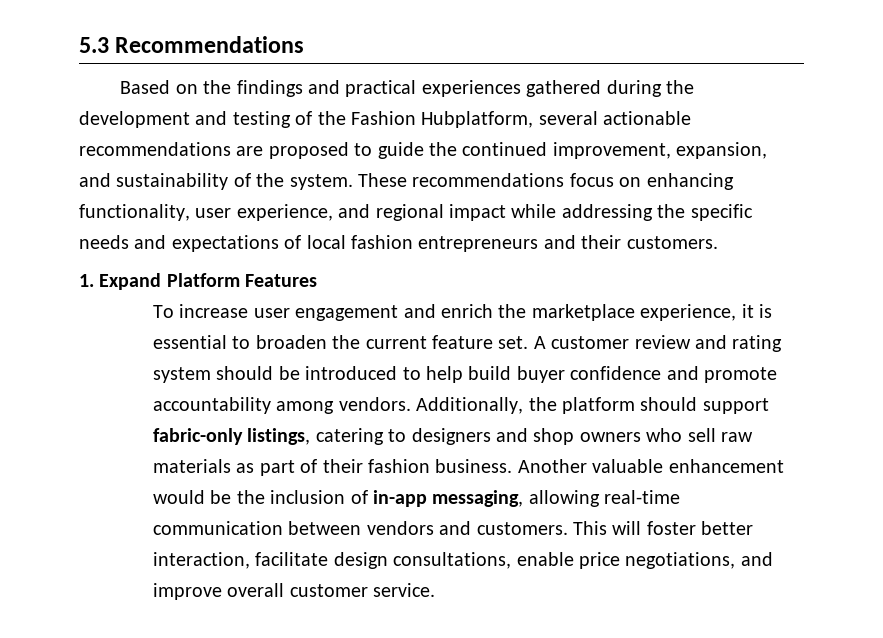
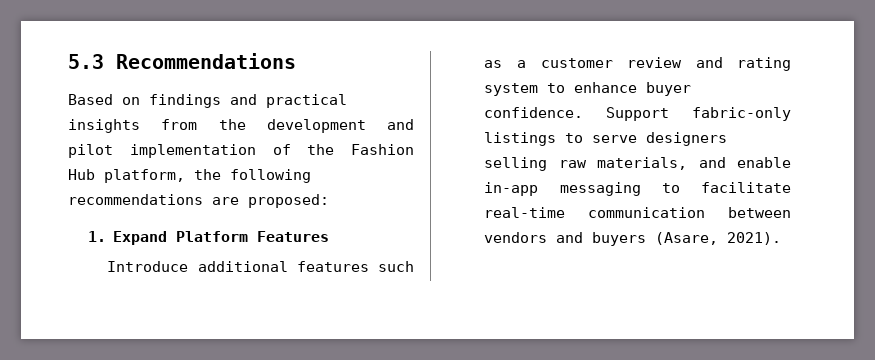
[203,80,232,94] the -> (140, 101) none
[421,80,662,97] experiences gathered during -> [68,119,198,133] insights from
[232,111,291,128] testing -> [68,144,256,158] pilot implementation
[421,111,692,128] [79,142,768,159] [79,173,734,190] [79,204,753,221] [79,235,718,252] [79,273,318,290] [152,304,772,321] [152,335,546,349] Hubplatform, several actionable recommendations are proposed to guide the continued improvement, expansion, and sustainability of the system. These recommendations focus on enhancing functionality, user experience, and regional impact while addressing the specific needs and expectations of local fashion entrepreneurs and their customers. // 1. Expand Platform Features // To increase user engagement and enrich the marketplace experience, it is essential to broaden the current feature set. A -> [68,169,311,183] [68,194,329,208] [87,231,329,245] [107,261,415,272] [484,60,526,68] Hub platform, the following recommendations are proposed: // 1. Expand Platform Features // Introduce additional features such as a
[216,366,777,383] [152,397,769,414] [152,428,753,445] [152,459,784,476] [152,490,600,507] should be introduced to help build buyer confidence and promote accountability among vendors. Additionally, the platform should support fabric-only listings, catering to designers and shop owners who sell raw materials as part of their fashion business. Another valuable enhancement would be the inclusion of in-app messaging, allowing -> [547,82,692,96] [484,107,791,121] [484,132,728,146] [484,157,791,171] [484,182,791,196] to enhance buyer confidence. Support fabric-only listings to serve designers selling raw materials, and enable in-app messaging to facilitate
[476,521,754,535] [152,552,773,569] [152,583,436,600] customers. This will foster better interaction, facilitate design consultations, enable price negotiations, and improve overall customer service. -> [592,232,782,246] buyers (Asare, 2021).

